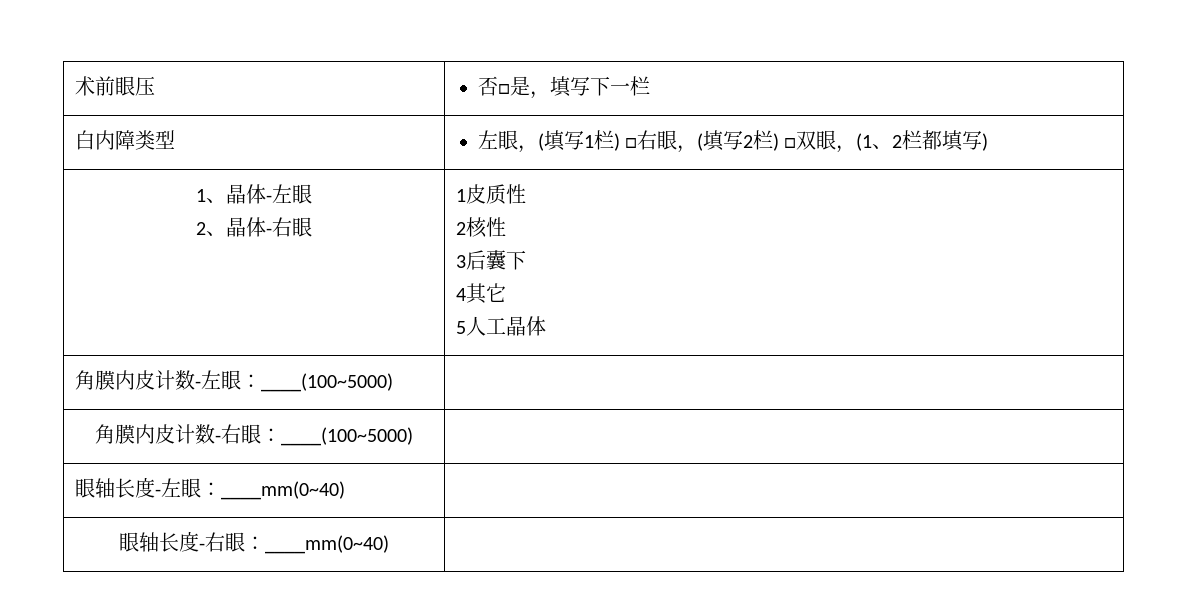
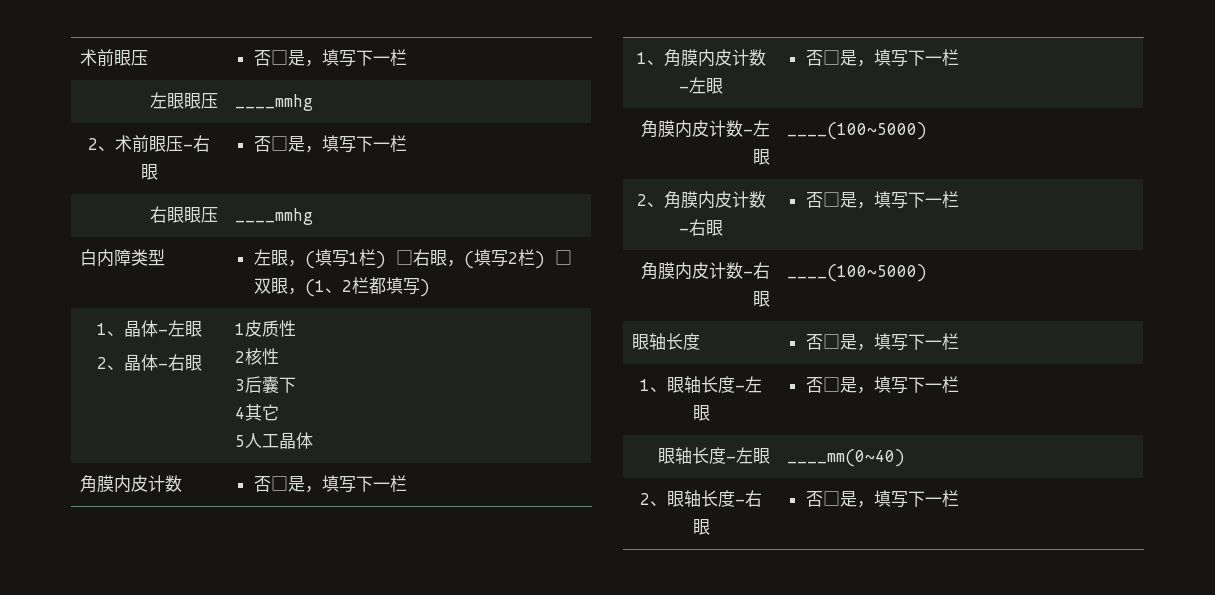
(650, 86) none -> [150,92,219,109] [234,94,313,111] [88,135,210,153] [140,164,158,180] [253,135,407,153] [150,206,219,223] [234,208,313,225] // 左眼眼压 | ____mmhg // 2、术前眼压-右眼 | 否□是，填写下一栏 // 右眼眼压 | ____mmhg
[194,370,393,392] [95,424,413,446] [74,477,345,500] -左眼：____(100~5000) | // 角膜内皮计数-右眼：____(100~5000) | // 眼轴长度-左眼：____mm(0~40) | // -> [253,475,407,493] [636,49,766,67] [679,77,723,94] [805,49,959,67] [641,120,771,138] [753,149,771,165] [786,122,927,140] [636,191,766,209] [679,219,723,236] [805,191,959,209] [641,262,771,280] [753,291,771,307] [786,264,927,282] [631,333,700,350] [805,333,959,351] [640,376,762,393] [692,405,710,421] [805,376,959,394] [658,447,771,464] [786,449,905,467] [640,493,667,506] | 否□是，填写下一栏 // 1、角膜内皮计数-左眼 | 否□是，填写下一栏 // 角膜内皮计数-左眼 | ____(100~5000) // 2、角膜内皮计数-右眼 | 否□是，填写下一栏 // 角膜内皮计数-右眼 | ____(100~5000) // 眼轴长度 | 否□是，填写下一栏 // 1、眼轴长度-左眼 | 否□是，填写下一栏 // 眼轴长度-左眼 | ____mm(0~40) // 2、
[245,535,389,554] ：____mm(0~40) | -> [805,490,959,508] | 否□是，填写下一栏

